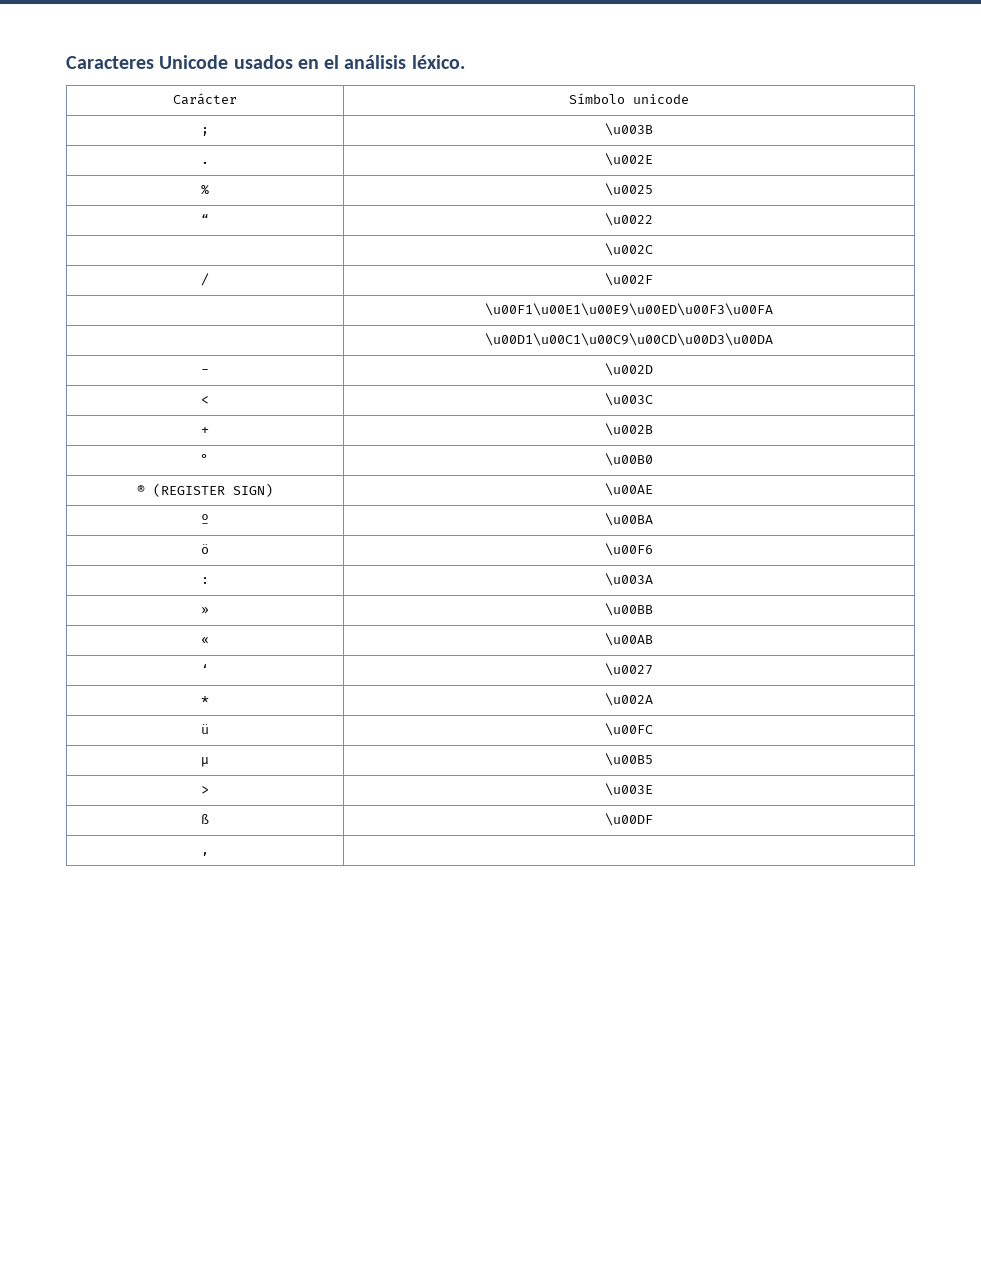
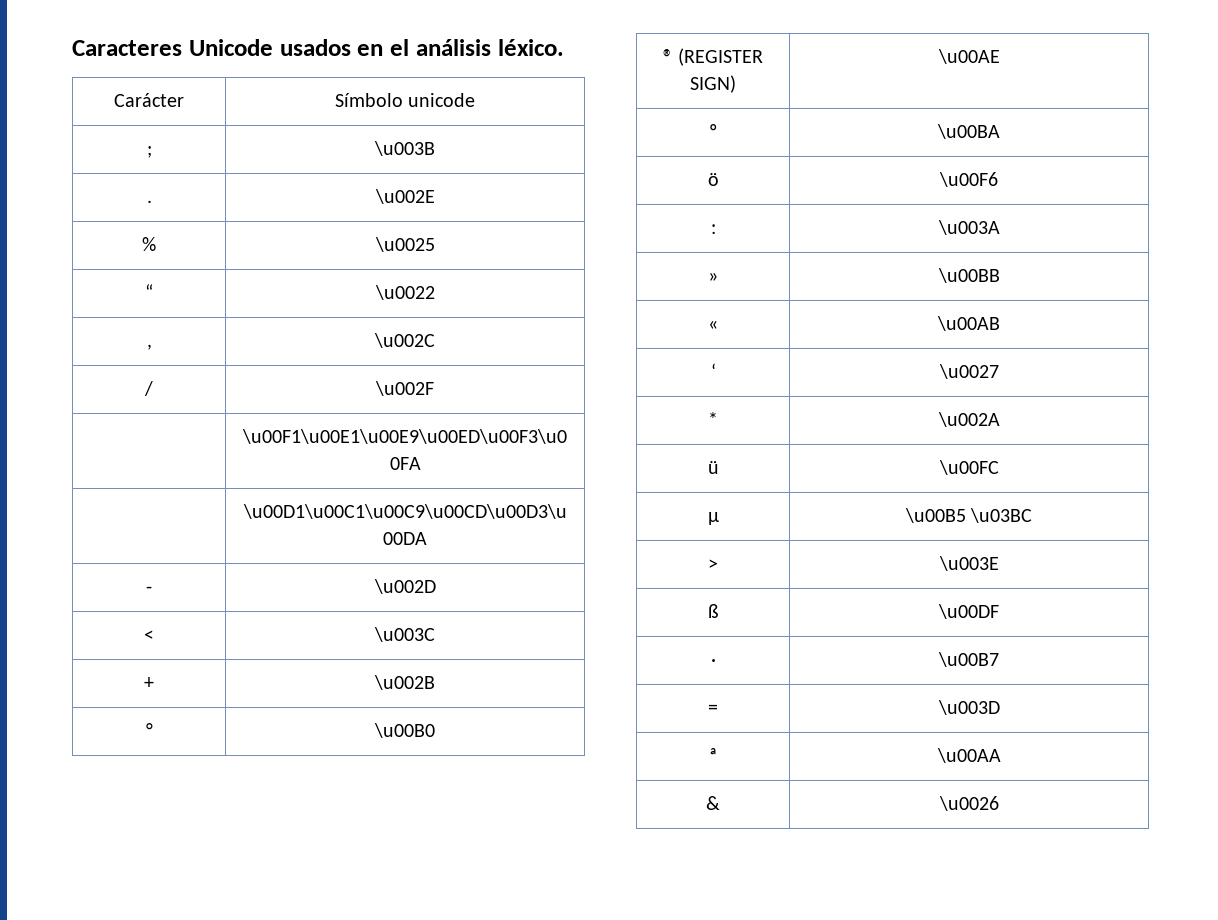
(653, 219) none -> [146,344,152,350] ,
(653, 759) none -> [970,508,1033,523] \u03BC
[201,852,209,856] , | -> [710,659,716,666] [938,652,999,667] [708,704,718,714] [937,700,1000,715] [709,748,717,762] [936,748,1001,763] [706,796,720,810] [938,796,999,811] · | \u00B7 // = | \u003D // ª | \u00AA // & | \u0026

